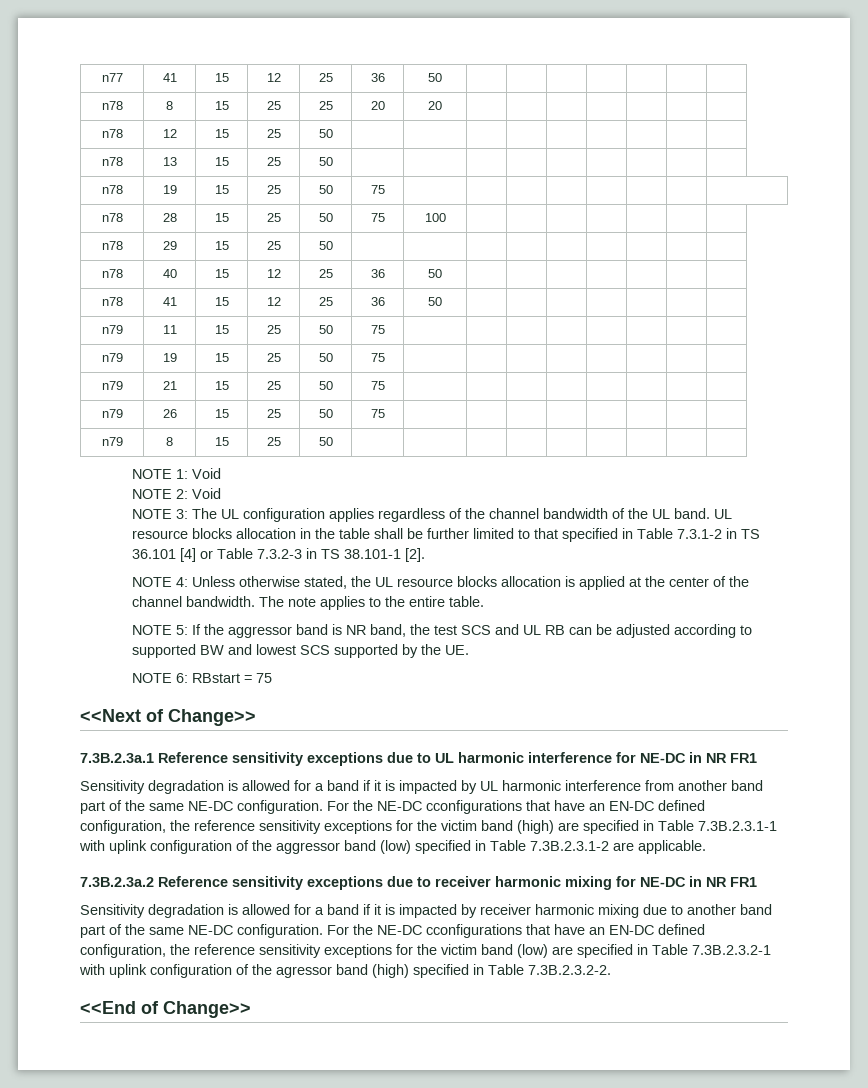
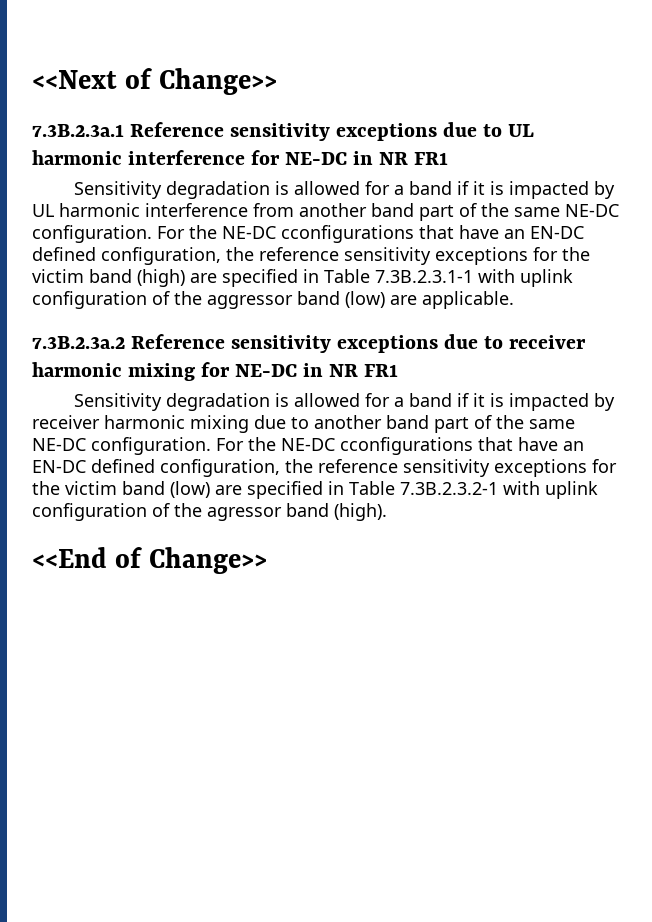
[101,73,123,82] [162,73,177,82] [214,73,229,82] [266,73,281,82] [318,73,333,82] [370,73,385,82] [428,73,442,82] [101,101,123,110] [166,101,173,110] [214,101,229,110] [266,101,281,110] [318,101,333,110] [370,101,385,110] [428,101,442,110] [101,129,123,138] [162,129,177,138] [214,129,229,138] [266,129,281,138] [318,129,333,138] [101,157,123,166] [162,157,177,166] [214,157,229,166] [266,157,281,166] [318,157,333,166] [101,185,123,194] [162,185,177,194] [214,185,229,194] [266,185,281,194] [318,185,333,194] [370,185,385,194] [101,213,123,222] [162,213,177,222] [214,213,229,222] [266,213,281,222] [318,213,333,222] [370,213,385,222] [424,213,446,222] [101,241,123,250] [162,241,177,250] [214,241,229,250] [266,241,281,250] [318,241,333,250] [101,269,123,278] [162,269,177,278] [214,269,229,278] [266,269,281,278] [318,269,333,278] [370,269,385,278] [428,269,442,278] [101,297,123,306] [162,297,177,306] [214,297,229,306] [266,297,281,306] [318,297,333,306] [370,297,385,306] [428,297,442,306] [101,325,123,334] [162,325,177,334] [214,325,229,334] [266,325,281,334] [318,325,333,334] [370,325,385,334] [101,353,123,362] [162,353,177,362] [214,353,229,362] [266,353,281,362] [318,353,333,362] [370,353,385,362] [101,381,123,390] [162,381,177,390] [214,381,229,390] [266,381,281,390] [318,381,333,390] [370,381,385,390] [101,409,123,418] [162,409,177,418] [214,409,229,418] [266,409,281,418] [318,409,333,418] [370,409,385,418] [101,437,123,446] [166,437,173,446] [214,437,229,446] [266,437,281,446] [318,437,333,446] [132,468,222,479] [132,488,222,499] [132,508,733,522] [132,528,761,542] [132,548,426,562] [132,576,750,590] [132,596,485,610] [132,624,753,638] [132,644,470,658] [132,673,273,683] n77 | 41 | 15 | 12 | 25 | 36 | 50 | | | | | | | // n78 | 8 | 15 | 25 | 25 | 20 | 20 | | | | | | | // n78 | 12 | 15 | 25 | 50 | | | | | | | | | // n78 | 13 | 15 | 25 | 50 | | | | | | | | | // n78 | 19 | 15 | 25 | 50 | 75 | | | | | | | | // n78 | 28 | 15 | 25 | 50 | 75 | 100 | | | | | | | // n78 | 29 | 15 | 25 | 50 | | | | | | | | | // n78 | 40 | 15 | 12 | 25 | 36 | 50 | | | | | | | // n78 | 41 | 15 | 12 | 25 | 36 | 50 | | | | | | | // n79 | 11 | 15 | 25 | 50 | 75 | | | | | | | | // n79 | 19 | 15 | 25 | 50 | 75 | | | | | | | | // n79 | 21 | 15 | 25 | 50 | 75 | | | | | | | | // n79 | 26 | 15 | 25 | 50 | 75 | | | | | | | | // n79 | 8 | 15 | 25 | 50 | | | | | | | | | // NOTE 1: Void // NOTE 2: Void // NOTE 3: The UL configuration applies regardless of the channel bandwidth of the UL band. UL resource blocks allocation in the table shall be further limited to that specified in Table 7.3.1-2 in TS 36.101 [4] or Table 7.3.2-3 in TS 38.101-1 [2]. // NOTE 4: Unless otherwise stated, the UL resource blocks allocation is applied at the center of the channel bandwidth. The note applies to the entire table. // NOTE 5: If the aggressor band is NR band, the test SCS and UL RB can be adjusted according to supported BW and lowest SCS supported by the UE. // NOTE 6: RBstart = 75 // -> (32, 79) none
[415,840,609,854] specified in Table 7.3B.2.3.1-2 -> (385, 299) none
[372,964,611,978] (high) specified in Table 7.3B.2.3.2-2. -> [334,503,387,521] (high).

